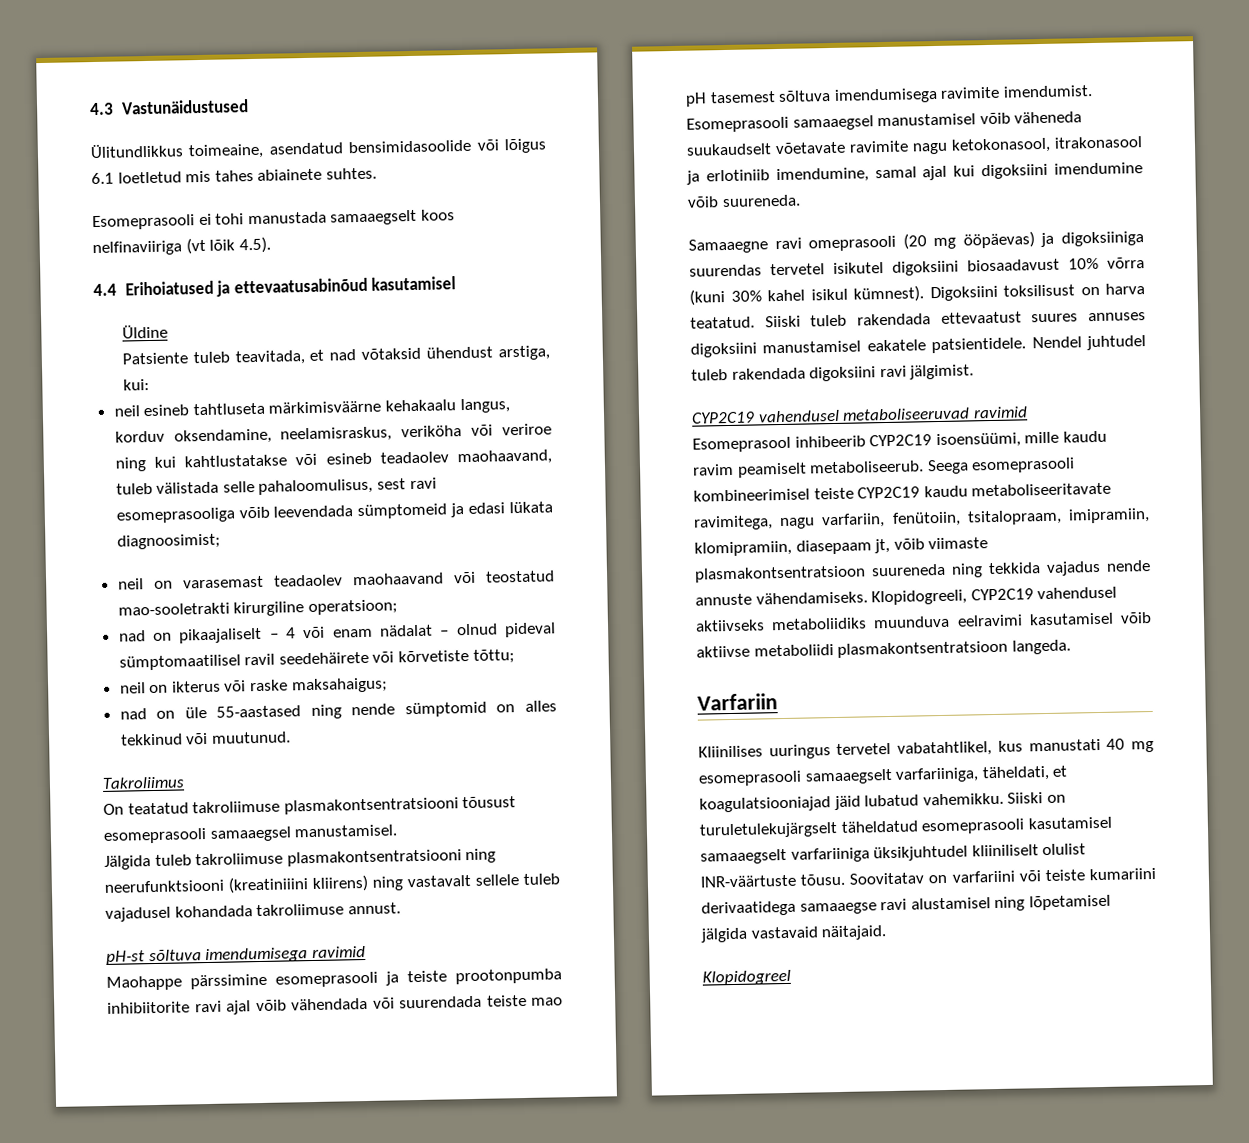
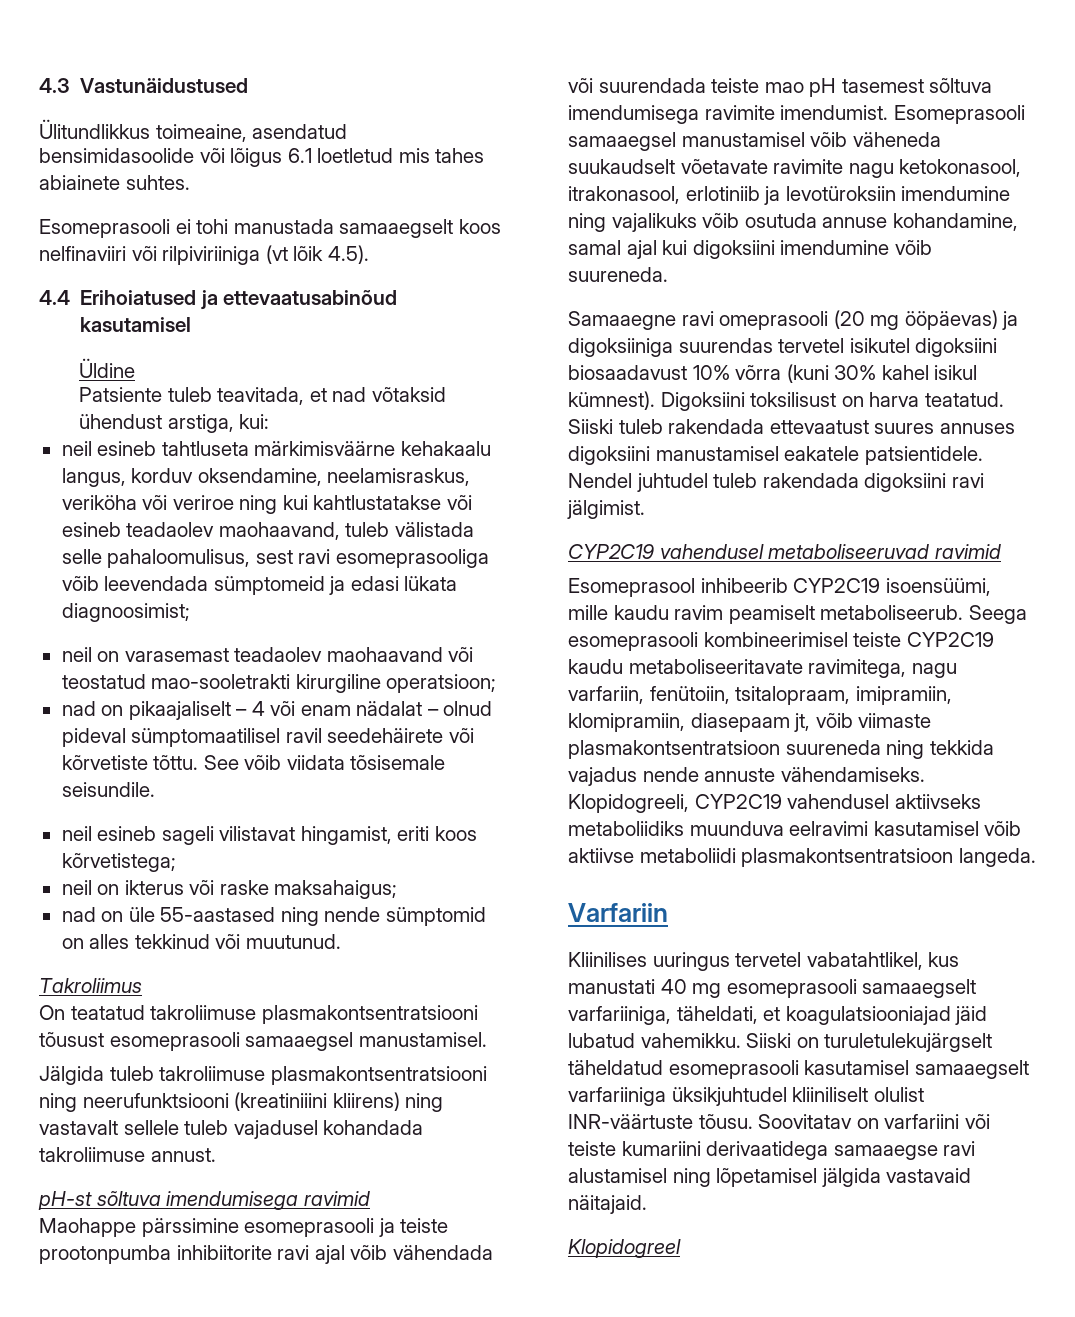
[92,240,182,257] nelfinaviiriga -> [39,246,261,265] nelfinaviiri või rilpiviriiniga
[472,649,515,664] tõttu; -> [153,755,446,770] [61,782,155,797] [61,826,477,845] [61,853,176,872] tõttu. See võib viidata tõsisemale seisundile. // neil esineb sageli vilistavat hingamist, eriti koos kõrvetistega;
[1054,136,1143,149] [686,167,869,185] itrakonasool ja erlotiniib imendumine, -> [568,186,1011,205] [568,213,1018,232] itrakonasool, erlotiniib ja levotüroksiin imendumine ning vajalikuks võib osutuda annuse kohandamine,

